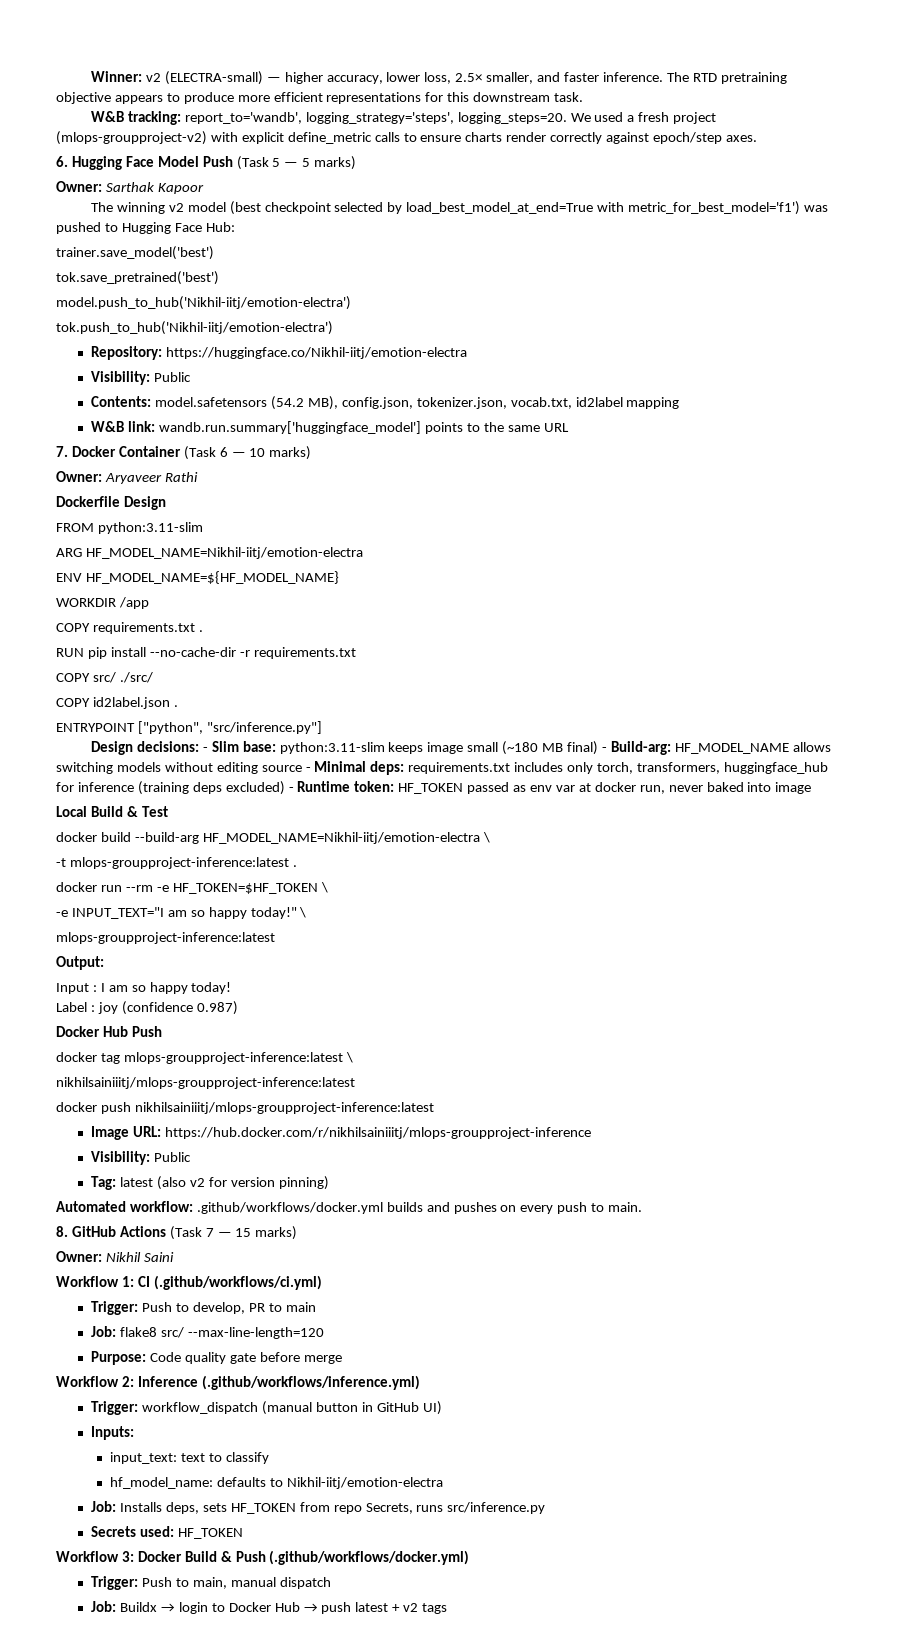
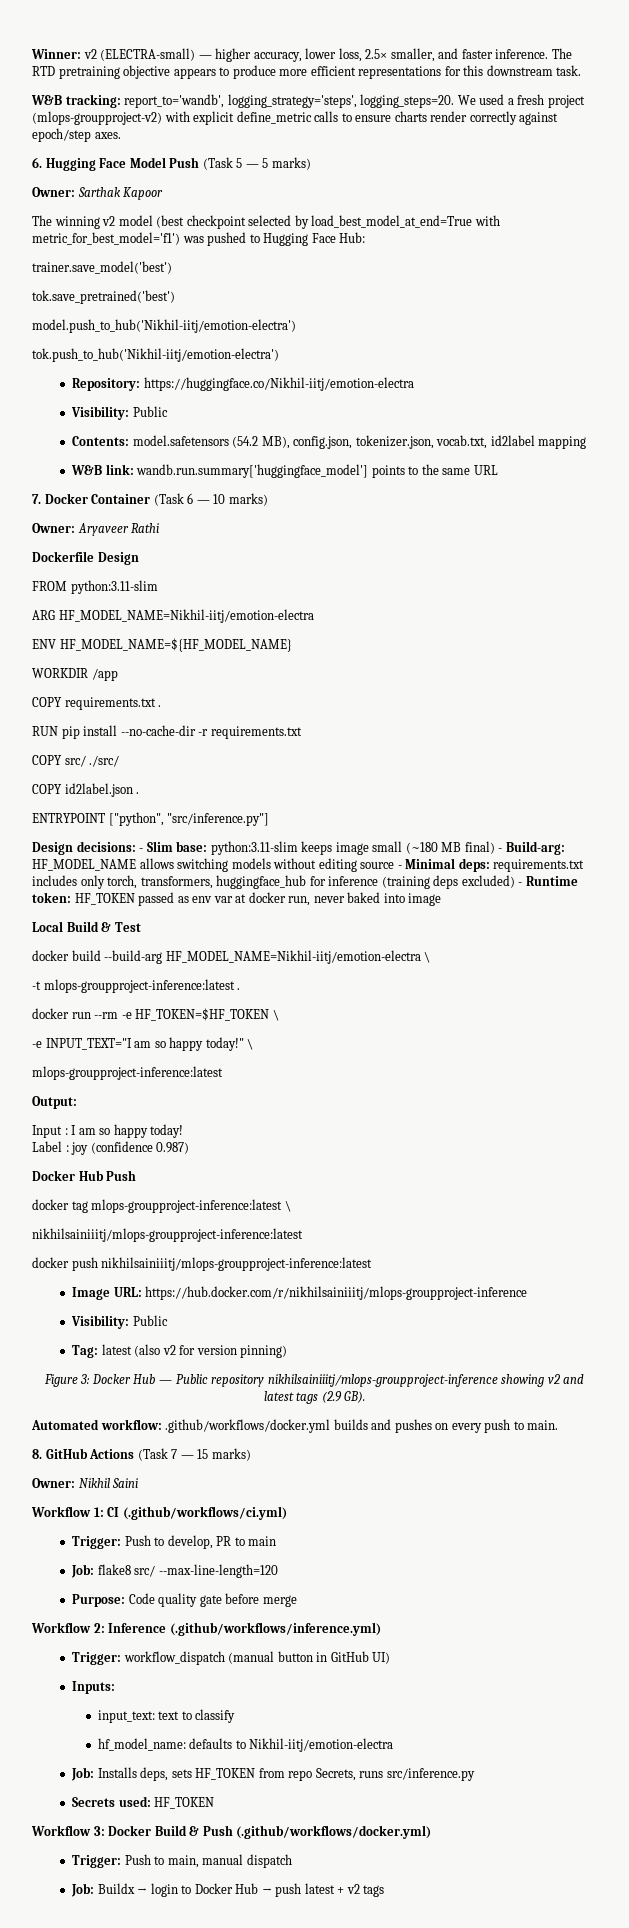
(329, 1183) none -> [43,1374,585,1387] [263,1391,366,1404] // Figure 3: Docker Hub — Public repository nikhilsainiiitj/mlops-groupproject-inference showing v2 and latest tags (2.9 GB).

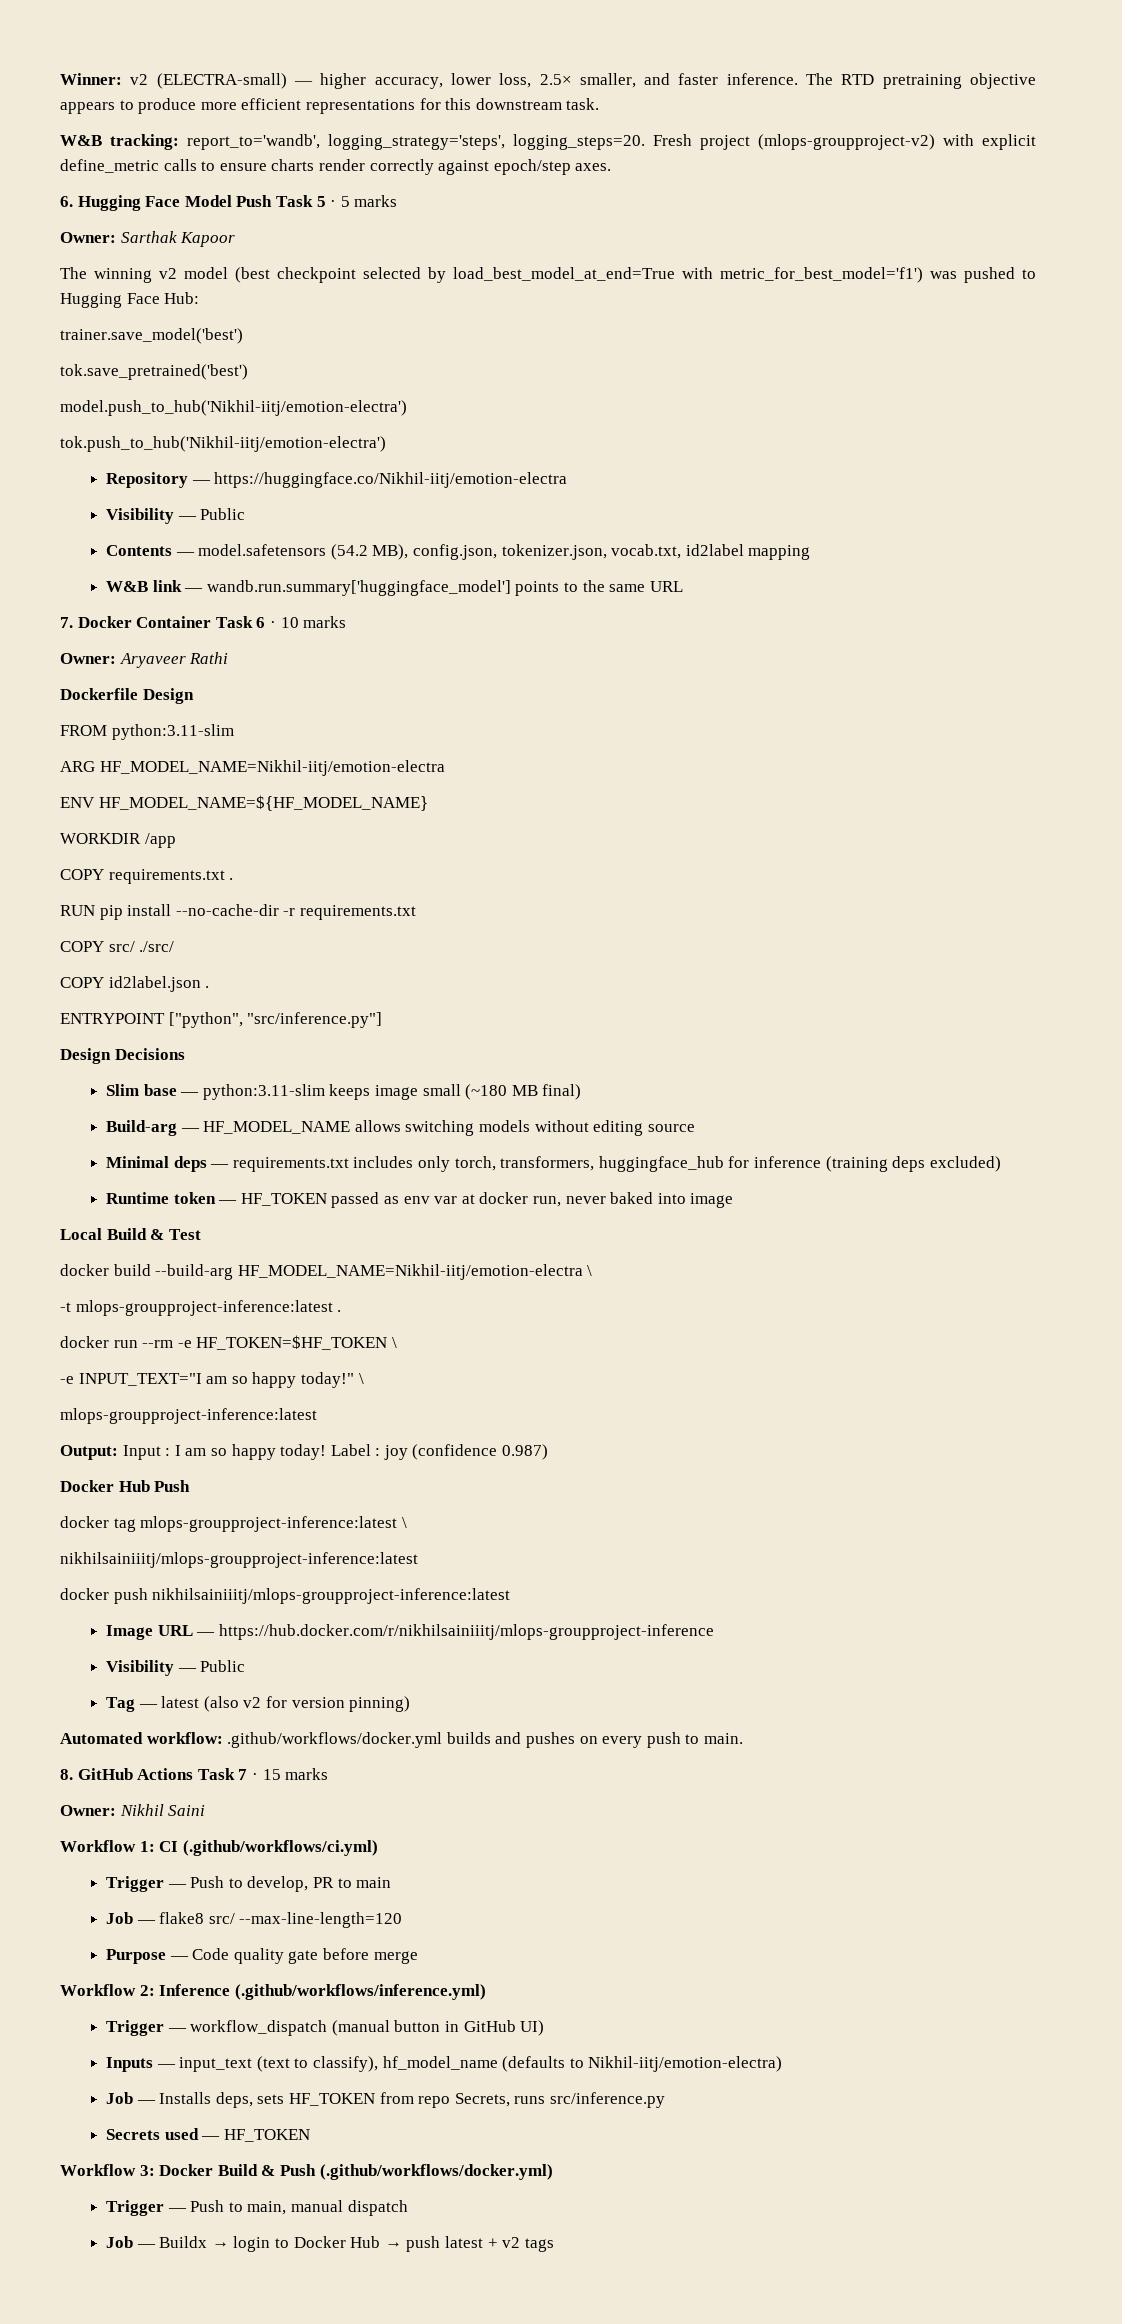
[457,94,545,105] We used a fresh -> [653,134,692,146] Fresh
[202,157,311,170] (Task 5 — 5 marks) -> [275,195,398,207] Task 5 · 5 marks
[72,378,141,391] Repository: -> [106,472,211,488] Repository —
[71,406,168,420] [72,436,130,446] Visibility: Public // Contents: -> [106,508,246,524] [106,545,195,556] Visibility — Public // Contents —
[105,464,134,475] link: -> [152,580,204,592] link —
[153,493,268,506] (Task 6 — 10 marks) -> [215,616,347,628] Task 6 · 10 marks
[76,841,208,852] decisions: - Slim base: -> [114,1048,185,1060] [106,1084,200,1096] Decisions // Slim base —
[498,841,565,855] - Build-arg: -> [106,1120,200,1136] // Build-arg —
[397,858,490,872] - Minimal deps: -> [106,1156,230,1172] // Minimal deps —
[518,876,578,886] [32,892,71,903] - Runtime token: -> [106,1192,238,1204] // Runtime token —
(77, 1102) // -> (118, 1452) none
(184, 1131) // -> (327, 1452) none
[113,1287,142,1297] URL: -> [157,1625,216,1636] URL —
[71,1315,168,1329] [72,1345,99,1358] Visibility: Public // Tag: -> [106,1660,246,1676] [106,1697,158,1712] Visibility — Public // Tag —
[43,1374,585,1387] [263,1391,366,1404] // Figure 3: Docker Hub — Public repository nikhilsainiiitj/mlops-groupproject-inference showing v2 and latest tags (2.9 GB). -> (411, 1704) none
[137,1448,251,1461] (Task 7 — 15 marks) -> [197,1768,329,1780] Task 7 · 15 marks
[72,1536,122,1549] Trigger: -> [106,1876,187,1892] Trigger —
[71,1564,95,1578] Job: -> [106,1912,156,1924] Job —
[72,1594,126,1607] Purpose: -> [106,1949,189,1964] Purpose —
[72,1652,122,1665] Trigger: -> [106,2020,187,2036] Trigger —
[72,1681,116,1694] [97,1709,236,1723] [97,1738,394,1752] [71,1767,95,1781] Inputs: // input_text: text to classify // hf_model_name: defaults to Nikhil-iitj/emotion-electra // Job: -> [106,2056,783,2072] [106,2092,156,2104] Inputs — input_text (text to classify), hf_model_name (defaults to Nikhil-iitj/emotion-electra) // Job —
[118,1796,151,1807] used: -> [164,2128,221,2140] used —
[72,1855,122,1868] Trigger: -> [106,2200,187,2216] Trigger —
[71,1883,95,1897] Job: -> [106,2236,156,2248] Job —

